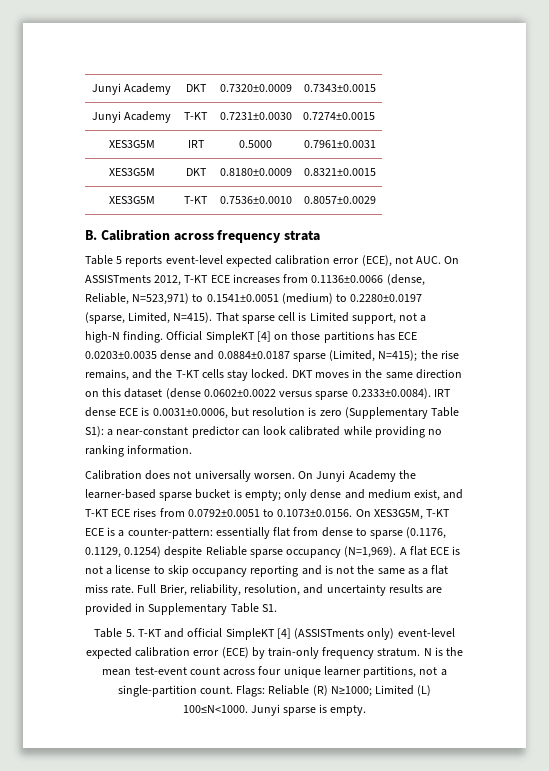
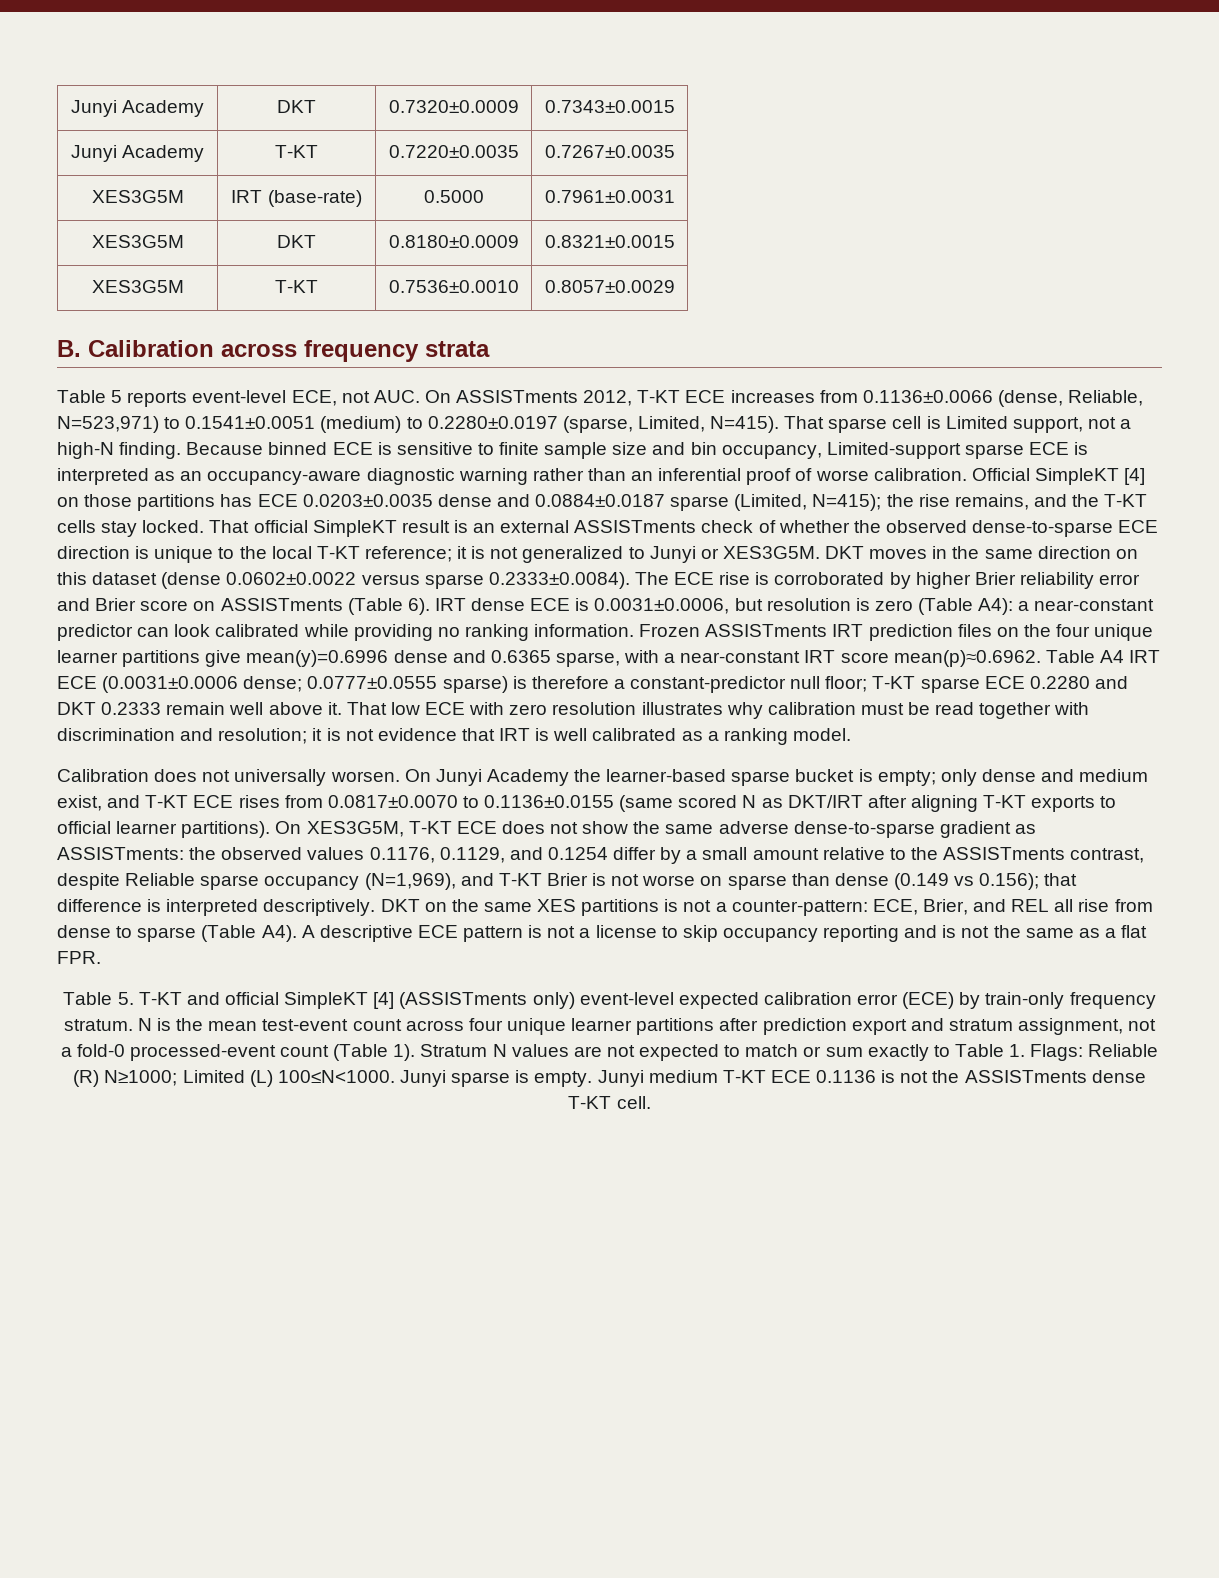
[219,112,292,120] [302,112,375,120] 0.7231±0.0030 | 0.7274±0.0015 -> [388,145,519,158] [544,145,675,158] 0.7220±0.0035 | 0.7267±0.0035
(205, 144) none -> [267,190,362,207] (base-rate)
[225,255,392,267] expected calibration error (ECE), -> [291,390,337,406] ECE,
(164, 337) none -> [186,442,1089,459] [57,468,967,485] Because binned ECE is sensitive to finite sample size and bin occupancy, Limited-support sparse ECE is interpreted as an occupancy-aware diagnostic warning rather than an inferential proof of worse calibration.
(289, 374) none -> [209,520,1159,537] [57,546,820,563] That official SimpleKT result is an external ASSISTments check of whether the observed dense-to-sparse ECE direction is unique to the local T-KT reference; it is not generalized to Junyi or XES3G5M.
(431, 393) none -> [634,572,1141,589] [57,598,430,615] The ECE rise is corroborated by higher Brier reliability error and Brier score on ASSISTments (Table 6).
[344,407,460,419] [85,426,104,437] (Supplementary Table S1): -> [918,598,1014,615] (Table A4):
(193, 450) none -> [639,624,1154,641] [57,650,1161,667] [57,676,1128,693] [57,702,1090,719] [57,728,851,745] Frozen ASSISTments IRT prediction files on the four unique learner partitions give mean(y)=0.6996 dense and 0.6365 sparse, with a near-constant IRT score mean(p)≈0.6962. Table A4 IRT ECE (0.0031±0.0006 dense; 0.0777±0.0555 sparse) is therefore a constant-predictor null floor; T-KT sparse ECE 0.2280 and DKT 0.2333 remain well above it. That low ECE with zero resolution illustrates why calibration must be read together with discrimination and resolution; it is not evidence that IRT is well calibrated as a ranking model.
[187,509,451,520] [85,527,447,539] [85,546,450,558] 0.0792±0.0051 to 0.1073±0.0156. On XES3G5M, T-KT ECE is a counter-pattern: essentially flat from dense to sparse (0.1176, 0.1129, 0.1254) despite Reliable sparse occupancy (N=1,969). A flat ECE -> [327,795,1117,812] [57,821,1036,838] [57,847,1145,864] [57,873,1078,890] [57,899,1153,916] [57,925,524,942] 0.0817±0.0070 to 0.1136±0.0155 (same scored N as DKT/IRT after aligning T-KT exports to official learner partitions). On XES3G5M, T-KT ECE does not show the same adverse dense-to-sparse gradient as ASSISTments: the observed values 0.1176, 0.1129, and 0.1254 differ by a small amount relative to the ASSISTments contrast, despite Reliable sparse occupancy (N=1,969), and T-KT Brier is not worse on sparse than dense (0.149 vs 0.156); that difference is interpreted descriptively. DKT on the same XES partitions is not a counter-pattern: ECE, Brier, and REL all rise from dense to sparse (Table A4). A descriptive ECE pattern
[85,584,443,596] [85,603,277,615] miss rate. Full Brier, reliability, resolution, and uncertainty results are provided in Supplementary Table S1. -> [57,951,101,964] FPR.
[363,666,447,678] [117,685,233,697] partitions, not a single-partition count. -> [636,1018,1157,1035] [60,1044,1026,1061] partitions after prediction export and stratum assignment, not a fold-0 processed-event count (Table 1). Stratum N values are not expected to match or sum exactly to Table 1.
(367, 710) none -> [597,1070,1146,1087] [568,1096,651,1109] Junyi medium T-KT ECE 0.1136 is not the ASSISTments dense T-KT cell.

